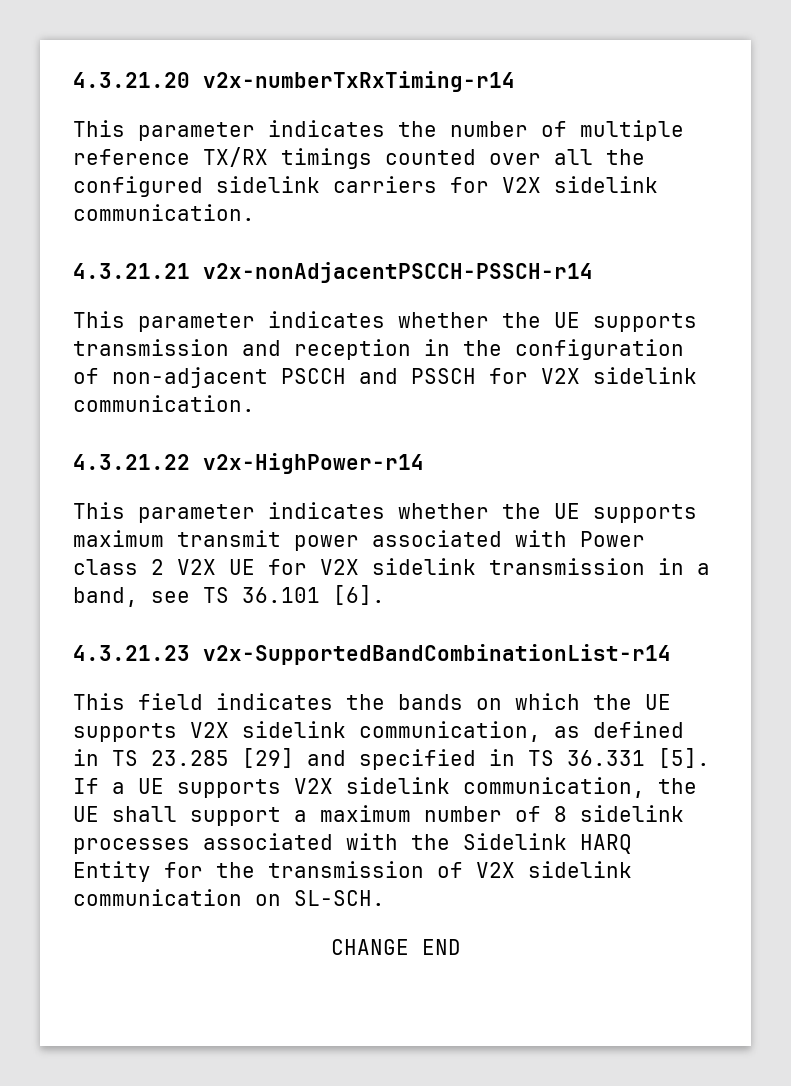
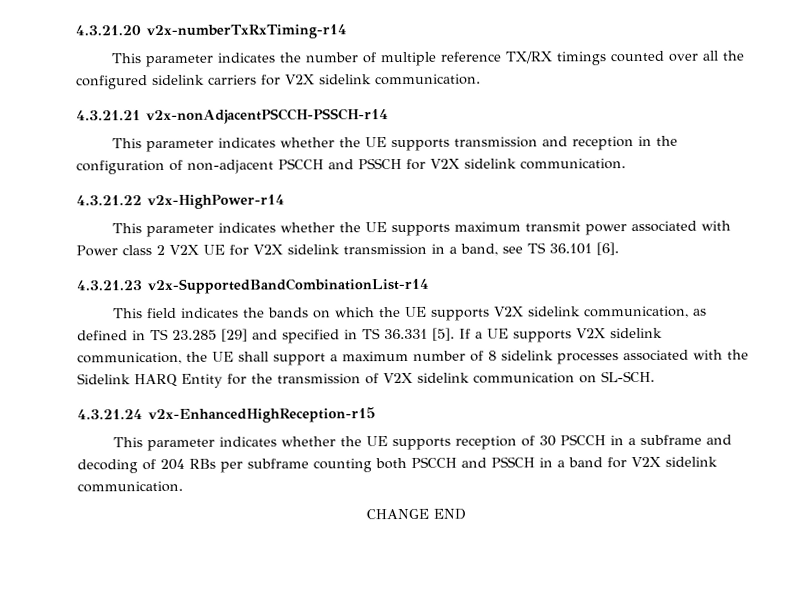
(385, 898) none -> [77,407,376,424] [112,434,732,452] [77,456,718,474] [77,480,183,493] // 4.3.21.24 v2x-EnhancedHighReception-r15 // This parameter indicates whether the UE supports reception of 30 PSCCH in a subframe and decoding of 204 RBs per subframe counting both PSCCH and PSSCH in a band for V2X sidelink communication.

